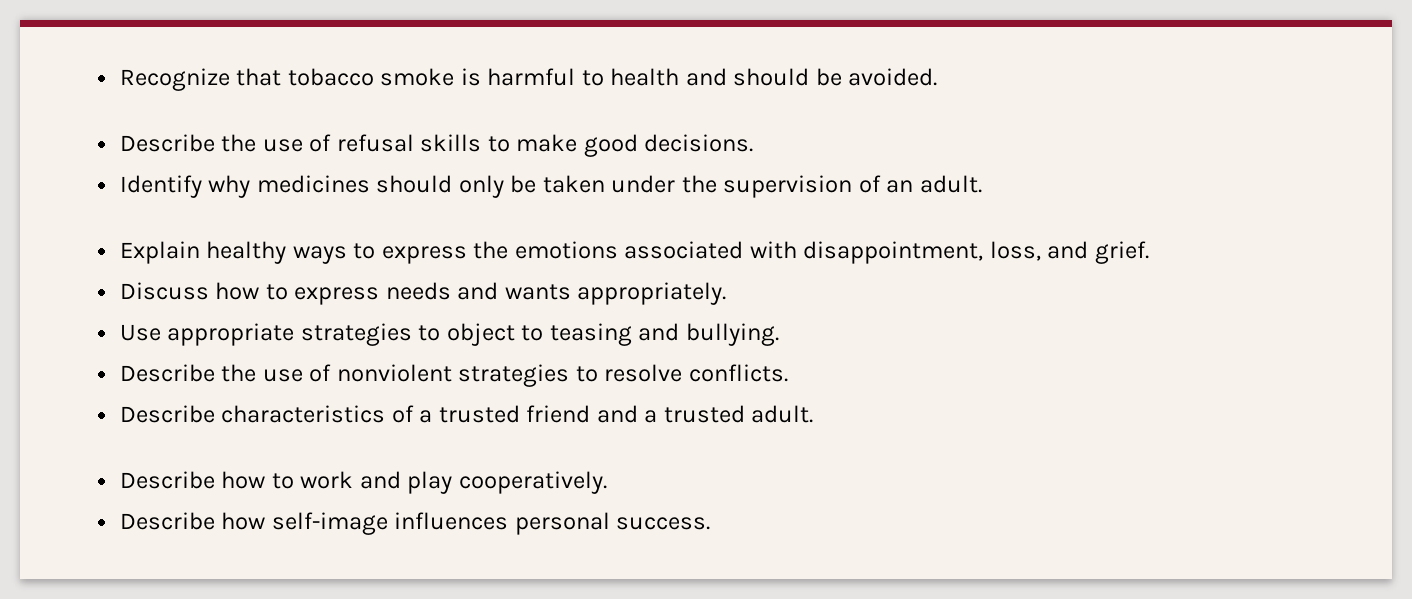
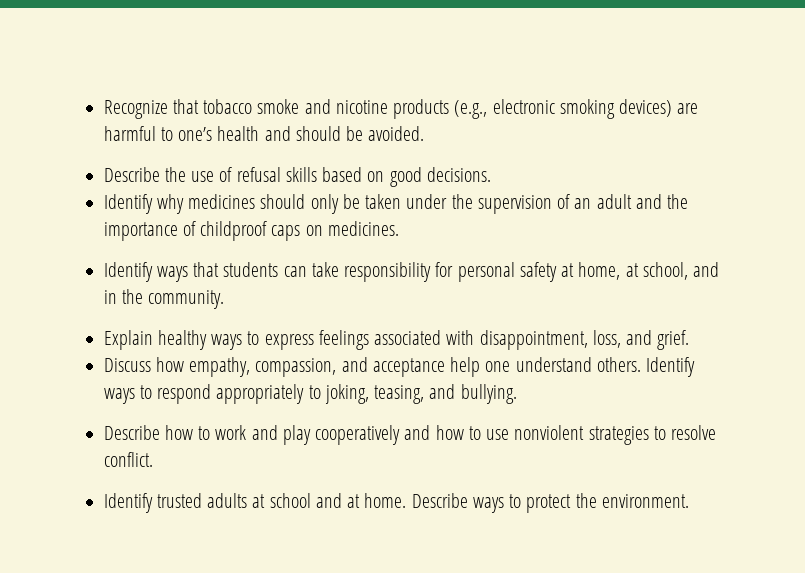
[460,68,481,86] is -> [304,99,699,119] and nicotine products (e.g., electronic smoking devices) are
(604, 78) none -> [178,127,213,141] one’s
[487,134,578,152] to make -> [322,167,385,182] based on
[919,175,982,193] adult. -> [596,194,689,209] [103,221,399,241] [103,262,720,282] [103,289,225,309] adult and the importance of childproof caps on medicines. // Identify ways that students can take responsibility for personal safety at home, at school, and in the community.
[473,241,618,259] the emotions -> [318,330,369,350] feelings
[265,282,727,305] [119,323,779,346] [119,364,788,387] [119,405,814,423] to express needs and wants appropriately. // Use appropriate strategies to object to teasing and bullying. // Describe the use of nonviolent strategies to resolve conflicts. // Describe characteristics of a trusted friend and a trusted adult. -> [189,357,696,377] [103,384,517,404] empathy, compassion, and acceptance help one understand others. Identify ways to respond appropriately to joking, teasing, and bullying.
[458,471,607,494] [119,512,711,535] cooperatively. // Describe how self-image influences personal success. -> [315,425,717,445] [103,452,153,467] [103,493,689,513] cooperatively and how to use nonviolent strategies to resolve conflict. // Identify trusted adults at school and at home. Describe ways to protect the environment.

